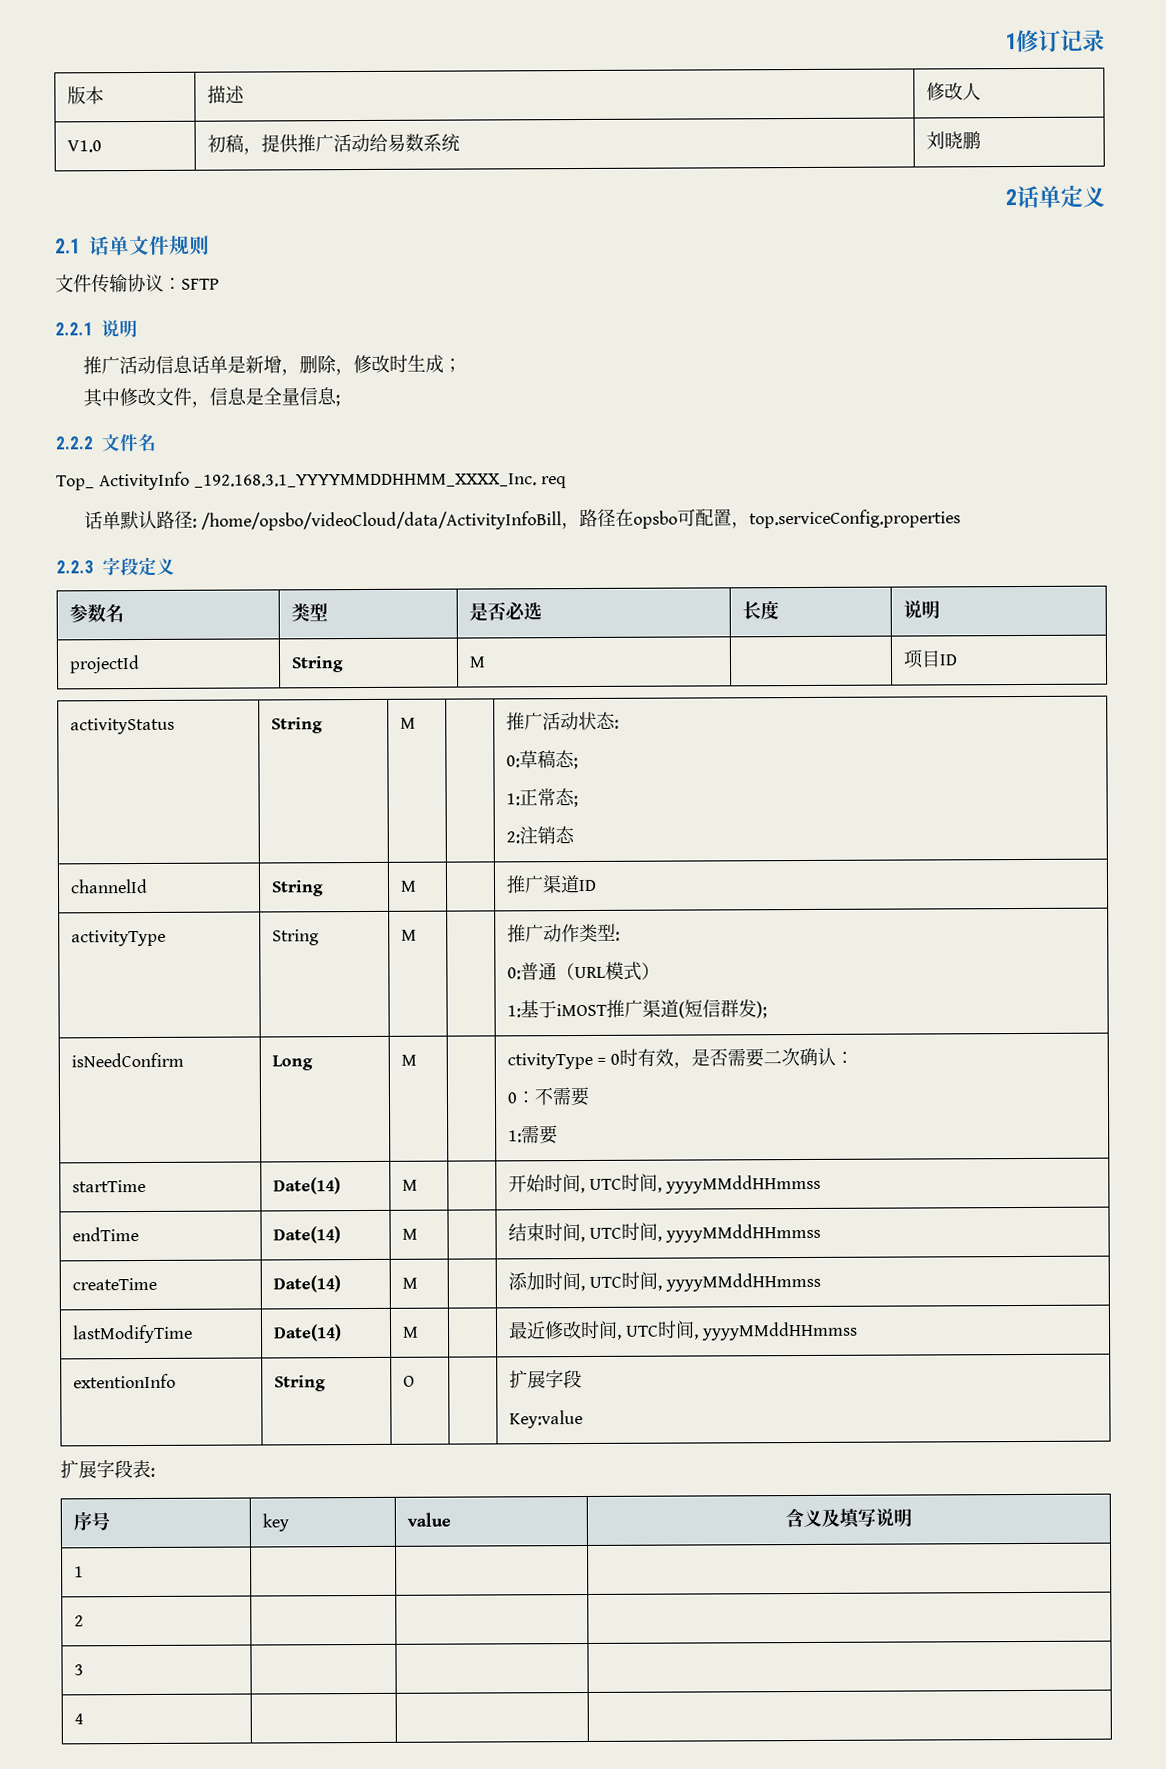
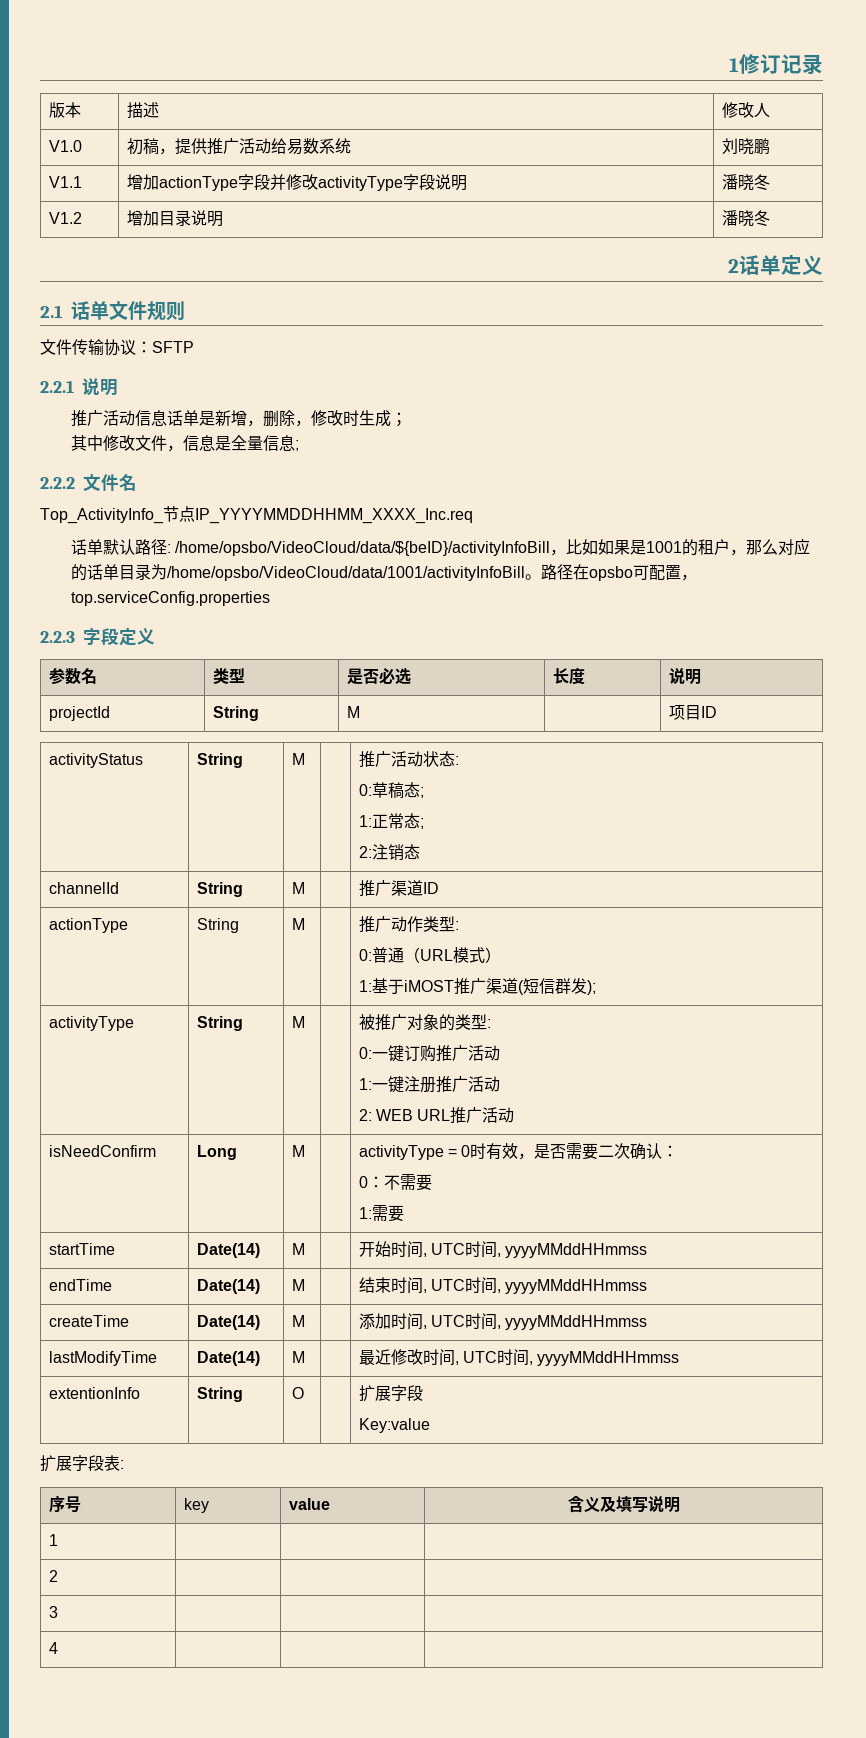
(982, 140) none -> [48,176,82,188] [126,174,467,191] [721,174,770,191] [48,212,82,224] [126,210,223,227] [721,210,770,227] // V1.1 | 增加actionType字段并修改activityType字段说明 | 潘晓冬 // V1.2 | 增加目录说明 | 潘晓冬
[56,471,567,491] Top_ ActivityInfo _192.168.3.1_YYYYMMDDHHMM_XXXX_Inc. req -> [40,506,473,524] Top_ActivityInfo_节点IP_YYYYMMDDHHMM_XXXX_Inc.req
[201,511,581,531] /home/opsbo/videoCloud/data/ActivityInfoBill， -> [174,538,810,556] [70,564,541,581] /home/opsbo/VideoCloud/data/${beID}/activityInfoBill，比如如果是1001的租户，那么对应的话单目录为/home/opsbo/VideoCloud/data/1001/activityInfoBill。
[71,929,167,947] activityType -> [48,918,128,933] actionType
(768, 1010) none -> [48,1016,134,1031] [196,1016,243,1031] [291,1016,305,1028] [358,1014,491,1031] [358,1045,500,1062] [358,1076,500,1093] [358,1107,515,1124] // activityType | String | M | | 被推广对象的类型: // 0:一键订购推广活动 // 1:一键注册推广活动 // 2: WEB URL推广活动
[507,1052,594,1070] ctivityType -> [358,1145,444,1160] activityType

